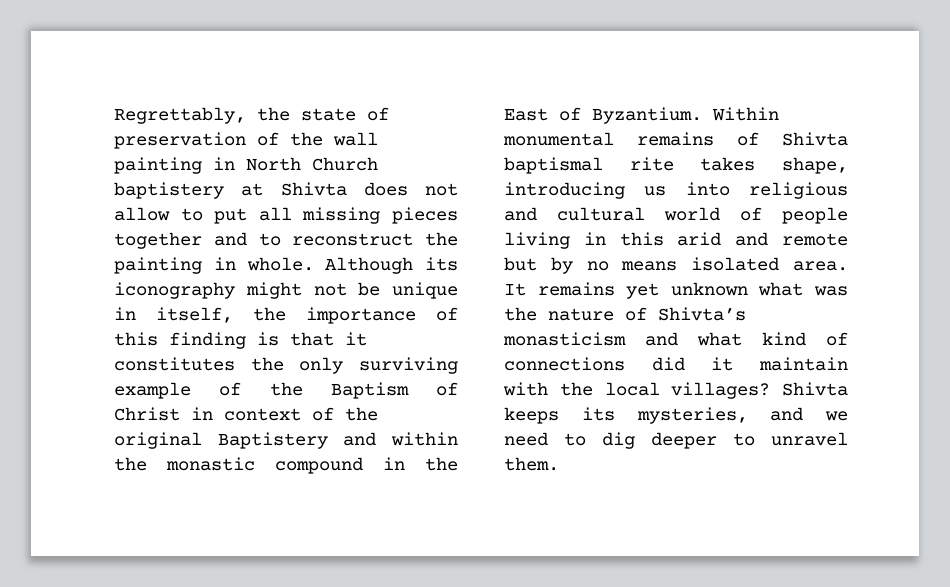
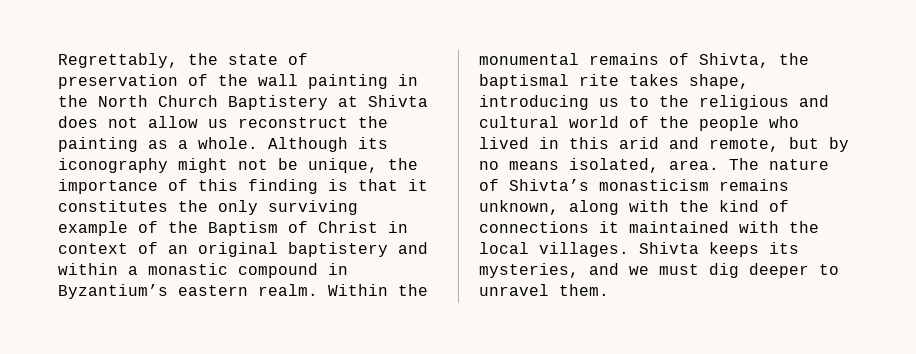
(235, 163) none -> [58,95,88,107] the
[114,182,224,199] baptistery -> [228,95,328,110] Baptistery
[180,207,458,224] [114,232,281,249] to put all missing pieces together and to -> [208,119,228,128] us
[213,257,236,270] in -> [148,140,188,149] as a
[392,282,458,299] [114,307,233,323] unique in itself, -> [308,158,378,173] unique,
[345,407,378,421] [114,432,328,449] the original Baptistery -> [168,242,388,257] an original baptistery
[114,457,147,471] the -> [128,266,138,275] a
[425,457,458,471] [504,107,779,124] the East of Byzantium. Within -> [58,284,428,299] Byzantium’s eastern realm. Within the
[782,132,848,146] Shivta -> [699,53,809,68] Shivta, the
[685,182,730,196] into -> [629,95,689,107] to the
[782,207,848,224] [504,232,570,249] people living -> [659,116,799,131] [479,137,529,149] the people who lived
[782,233,848,246] remote -> [709,138,779,152] remote,
[691,257,848,271] [504,282,848,299] [504,307,746,321] [503,332,848,346] [504,357,848,371] isolated area. It remains yet unknown what was the nature of Shivta’s monasticism and what kind of connections did it maintain -> [569,158,829,173] [479,179,789,191] [479,200,789,215] [479,221,729,233] isolated, area. The nature of Shivta’s monasticism remains unknown, along with the kind of connections it maintained
[671,382,771,399] villages? -> [539,242,629,257] villages.
[504,432,586,446] need to -> [659,264,699,275] must

